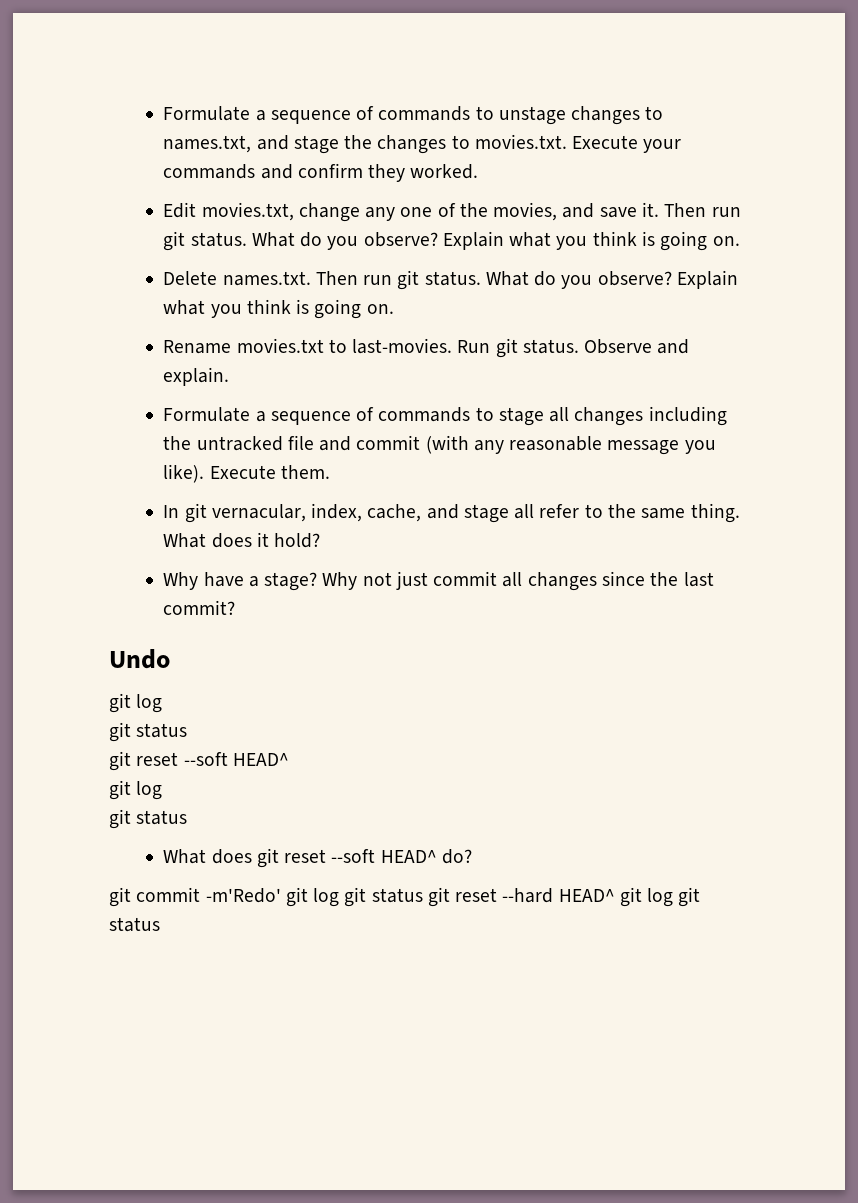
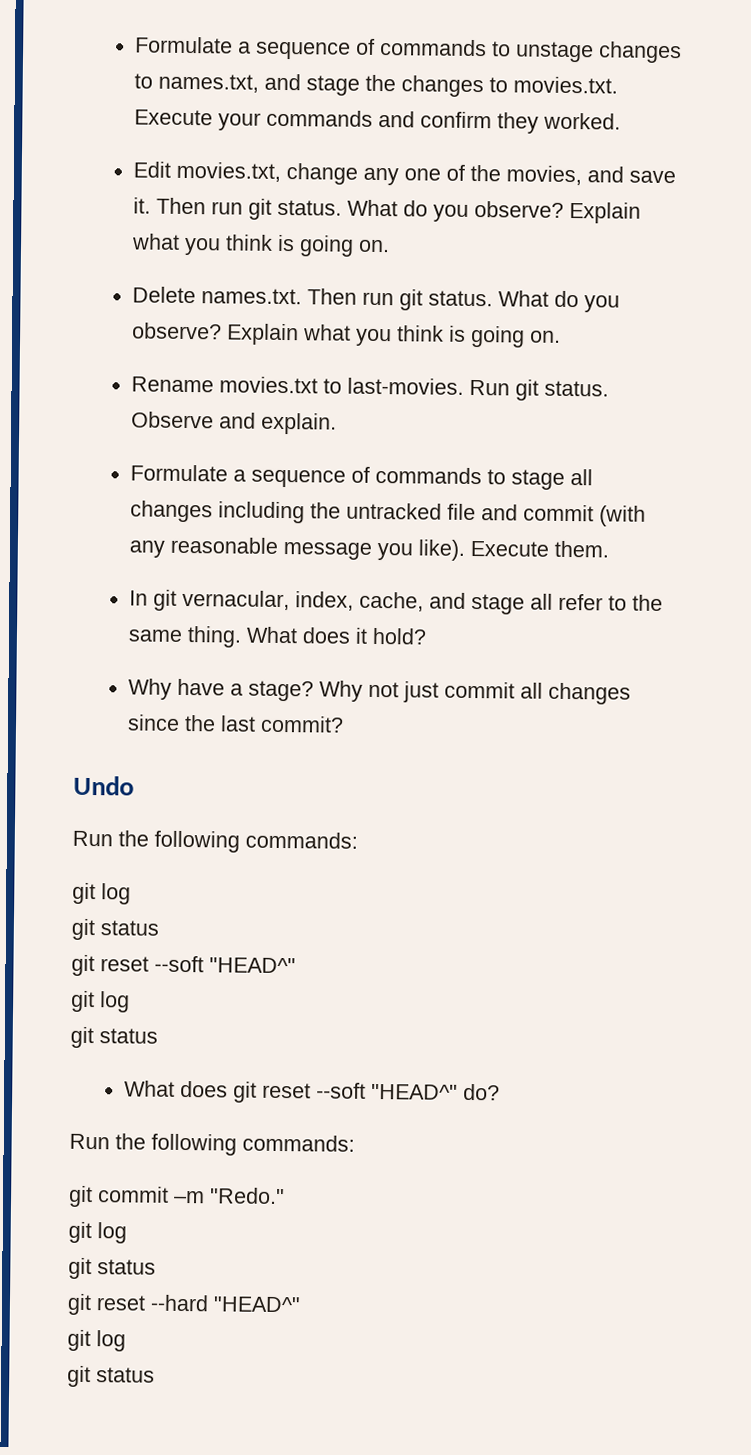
(170, 659) none -> [72,830,358,853] // Run the following commands:
[232,753,289,766] HEAD^ -> [209,957,296,974] "HEAD^"
[380,850,437,863] HEAD^ -> [371,1083,459,1100] "HEAD^"
(472, 856) none -> [69,1133,355,1156] // Run the following commands:
[205,887,423,907] -m'Redo' git log git status -> [174,1187,285,1205] [68,1221,127,1244] [68,1257,156,1280] –m "Redo." // git log // git status //
[558,887,674,907] HEAD^ git log -> [213,1296,301,1313] [67,1329,126,1352] "HEAD^" // git log //

